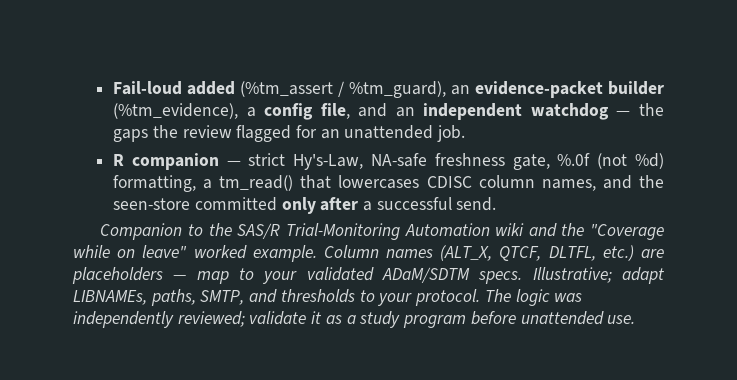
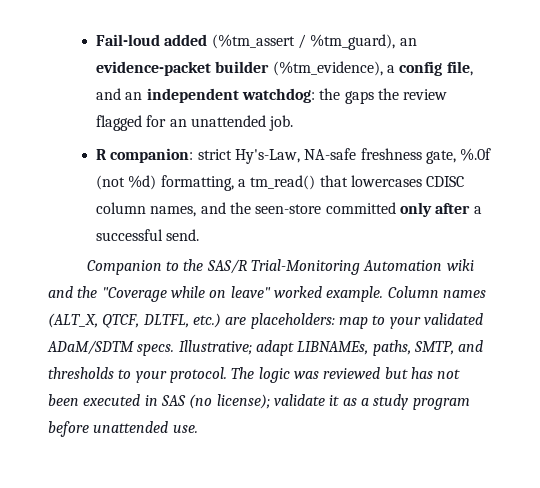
[530,103,631,120] watchdog — -> [241,88,315,103] watchdog:
[131,153,241,170] companion — -> [110,148,194,163] companion:
[72,267,187,284] placeholders — -> [250,313,335,329] placeholders:
[73,311,245,328] independently reviewed; -> [323,367,461,379] [48,394,270,409] reviewed but has not been executed in SAS (no license);

